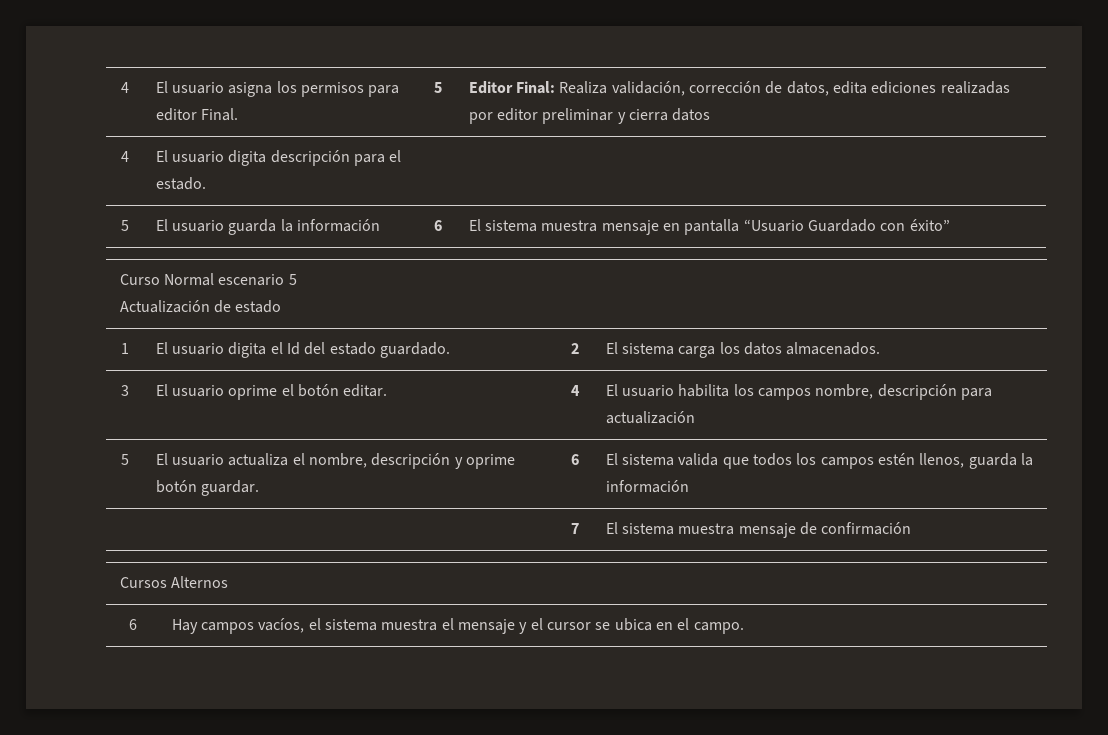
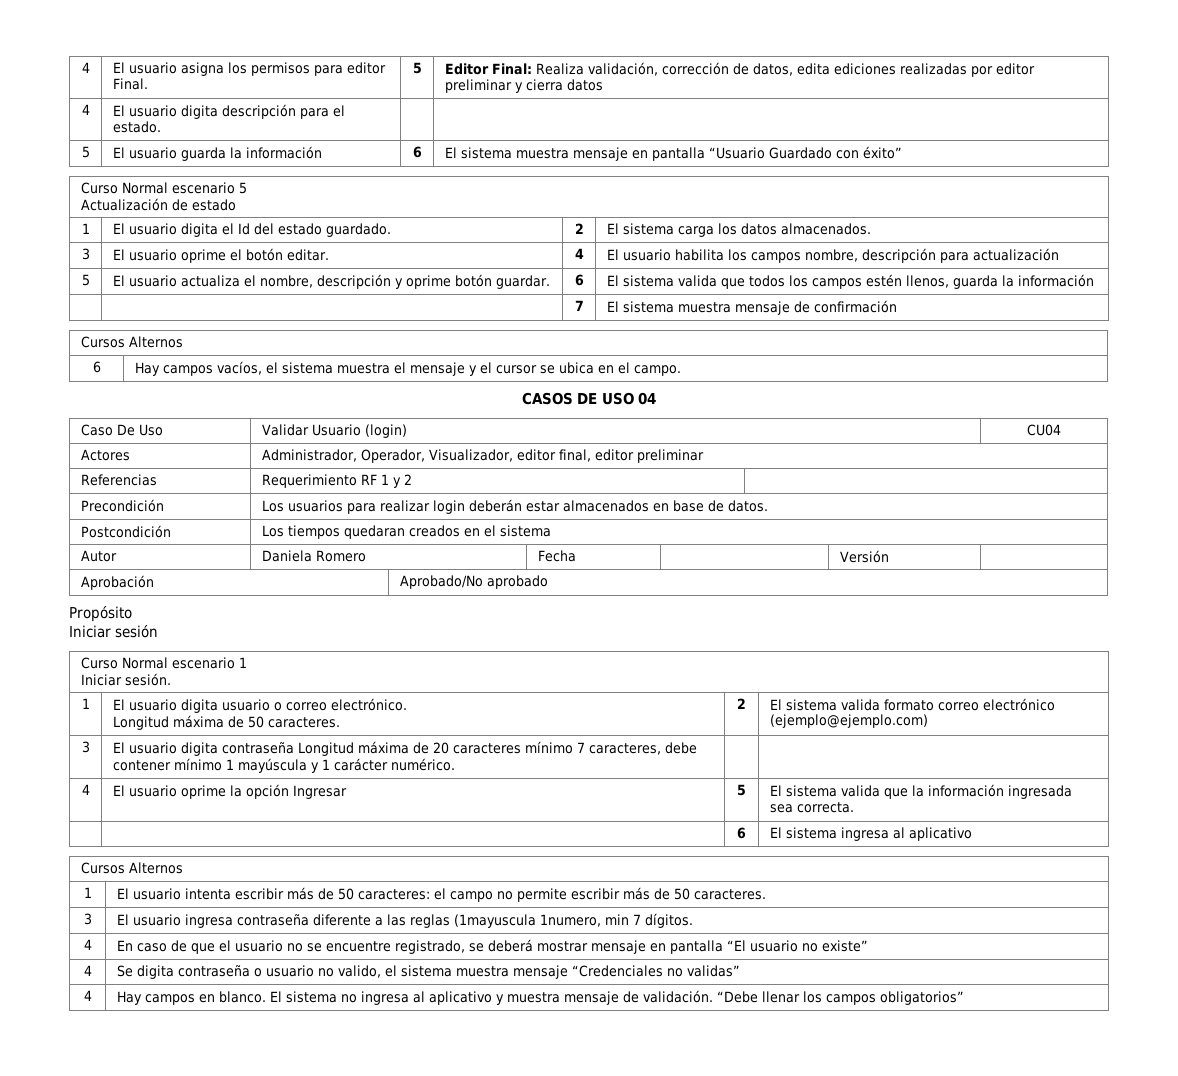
(744, 628) none -> [522,392,656,405] [80,424,163,436] [261,424,407,438] [1027,424,1061,436] [80,449,130,461] [261,449,704,463] [80,474,157,486] [261,474,412,488] [80,499,164,512] [261,499,768,514] [80,525,171,538] [261,525,551,539] [80,550,117,562] [261,550,366,562] [537,550,576,562] [839,550,889,563] [80,575,154,590] [399,575,548,589] [69,606,132,622] [69,625,159,638] [80,657,247,669] [80,673,171,686] [81,698,90,709] [112,698,407,713] [112,715,340,730] [737,698,746,709] [769,698,1055,711] [769,714,928,728] [81,741,90,753] [112,741,697,756] [112,758,455,773] [81,784,90,795] [112,784,347,799] [737,784,746,796] [769,784,1072,799] [769,802,854,813] [737,827,746,839] [769,827,972,841] [80,862,183,874] [83,887,92,898] [116,887,766,902] [83,913,92,925] [116,913,693,928] [83,939,92,950] [116,939,868,954] [83,965,92,976] [116,965,740,979] [83,990,92,1001] [116,990,964,1005] // CASOS DE USO 04 // Caso De Uso | Validar Usuario (login) | CU04 // Actores | Administrador, Operador, Visualizador, editor final, editor preliminar // Referencias | Requerimiento RF 1 y 2 | // Precondición | Los usuarios para realizar login deberán estar almacenados en base de datos. // Postcondición | Los tiempos quedaran creados en el sistema // Autor | Daniela Romero | Fecha | | Versión | // Aprobación | Aprobado/No aprobado // Propósito // Iniciar sesión // Curso Normal escenario 1 // Iniciar sesión. // 1 | El usuario digita usuario o correo electrónico. // Longitud máxima de 50 caracteres. | 2 | El sistema valida formato correo electrónico (ejemplo@ejemplo.com) // 3 | El usuario digita contraseña Longitud máxima de 20 caracteres mínimo 7 caracteres, debe contener mínimo 1 mayúscula y 1 carácter numérico. | | // 4 | El usuario oprime la opción Ingresar | 5 | El sistema valida que la información ingresada sea correcta. // | | 6 | El sistema ingresa al aplicativo // Cursos Alternos // 1 | El usuario intenta escribir más de 50 caracteres: el campo no permite escribir más de 50 caracteres. // 3 | El usuario ingresa contraseña diferente a las reglas (1mayuscula 1numero, min 7 dígitos. // 4 | En caso de que el usuario no se encuentre registrado, se deberá mostrar mensaje en pantalla “El usuario no existe” // 4 | Se digita contraseña o usuario no valido, el sistema muestra mensaje “Credenciales no validas” // 4 | Hay campos en blanco. El sistema no ingresa al aplicativo y muestra mensaje de validación. “Debe llenar los campos obligatorios”

